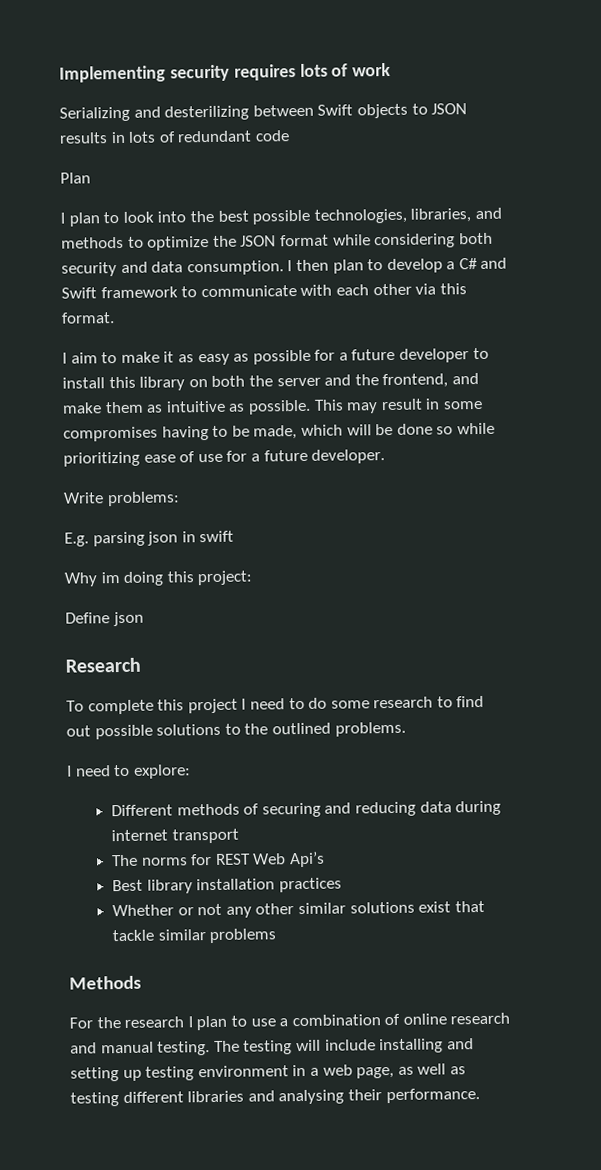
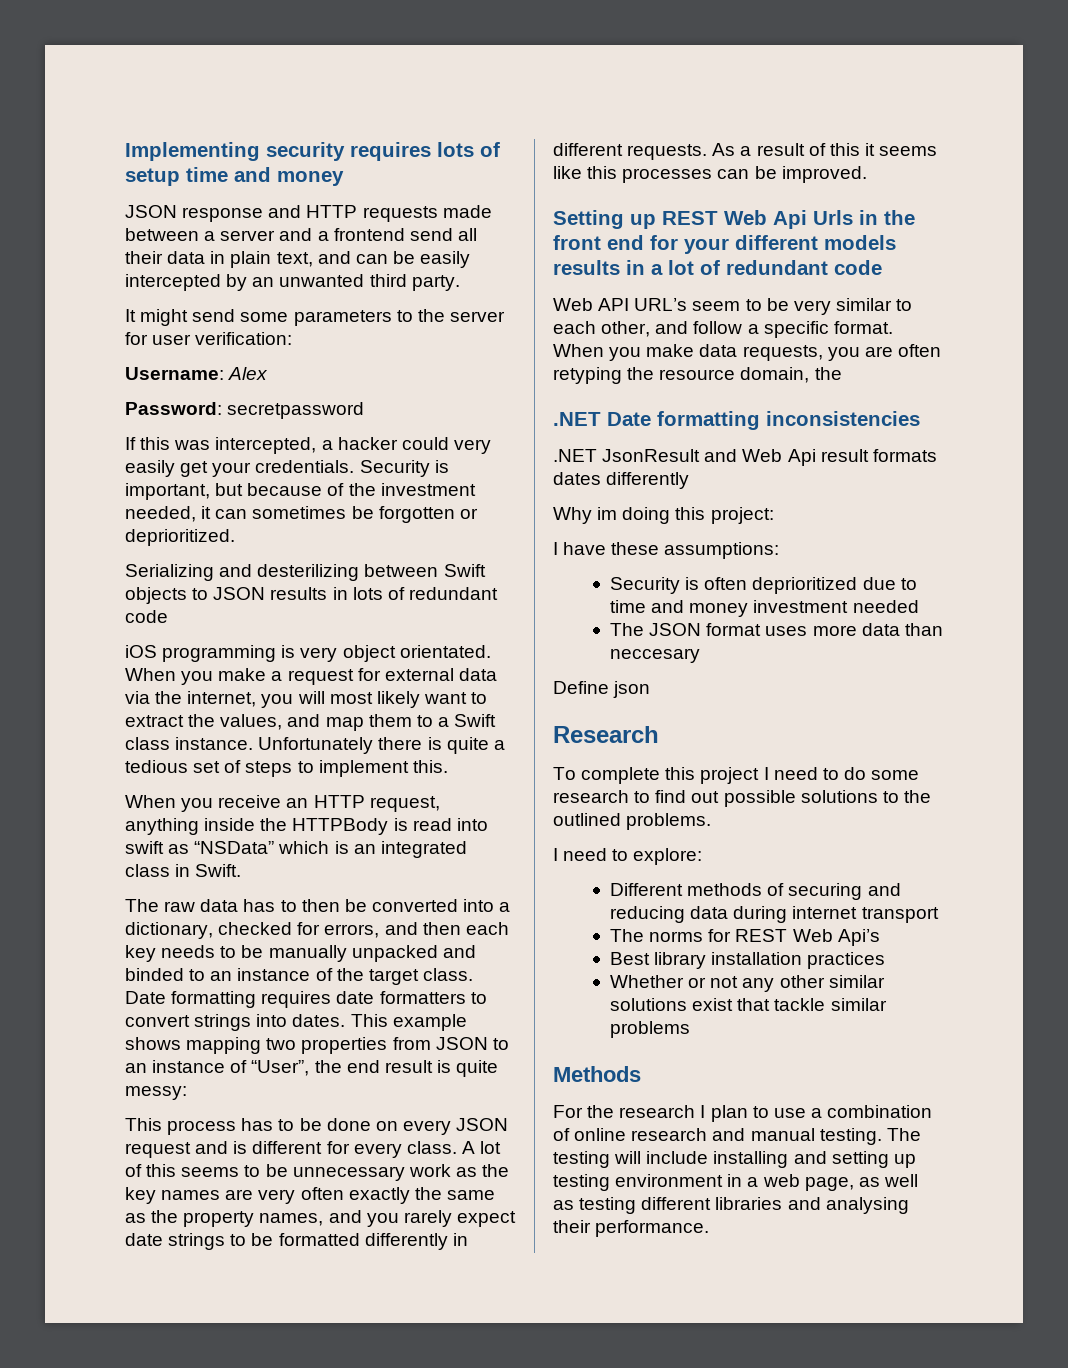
[352,62,392,77] work -> [125,167,344,186] [125,205,492,222] [125,228,477,241] [125,251,471,268] [125,274,460,291] [125,309,505,326] [125,332,293,345] [125,367,269,380] [125,402,365,419] [125,437,491,454] [125,460,449,477] [125,483,476,500] [125,506,478,523] [125,529,235,546] setup time and money // JSON response and HTTP requests made between a server and a frontend send all their data in plain text, and can be easily intercepted by an unwanted third party. // It might send some parameters to the server for user verification: // Username: Alex // Password: secretpassword // If this was intercepted, a hacker could very easily get your credentials. Security is important, but because of the investment needed, it can sometimes be forgotten or deprioritized.
[60,172,91,184] [60,207,502,227] [61,232,493,251] [61,257,508,277] [61,283,467,299] [61,312,115,324] [62,347,489,366] [62,372,479,391] [62,398,483,415] [63,422,495,442] [63,449,386,467] [63,491,180,507] [64,530,235,547] Plan // I plan to look into the best possible technologies, libraries, and methods to optimize the JSON format while considering both security and data consumption. I then plan to develop a C# and Swift framework to communicate with each other via this format. // I aim to make it as easy as possible for a future developer to install this library on both the server and the frontend, and make them as intuitive as possible. This may result in some compromises having to be made, which will be done so while prioritizing ease of use for a future developer. // Write problems: // E.g. parsing json in swift -> [125,645,491,662] [125,668,497,685] [125,691,488,708] [125,714,497,731] [125,737,505,754] [125,760,448,777] [125,795,440,812] [125,818,488,835] [125,841,467,858] [125,864,242,877] [125,899,511,912] [125,922,509,939] [125,945,476,962] [125,968,473,985] [125,991,487,1008] [125,1014,467,1031] [125,1037,509,1054] [125,1060,499,1077] [125,1086,187,1100] [125,1118,509,1135] [125,1141,502,1158] [125,1164,510,1181] [125,1187,495,1204] [125,1210,516,1227] [125,1233,468,1250] [553,143,938,160] [553,166,867,183] [553,210,915,229] [553,235,896,254] [553,260,882,275] [553,298,913,315] [553,321,893,338] [553,344,941,361] [553,367,842,384] [553,411,920,430] [553,449,937,466] [553,472,690,489] iOS programming is very object orientated. When you make a request for external data via the internet, you will most likely want to extract the values, and map them to a Swift class instance. Unfortunately there is quite a tedious set of steps to implement this. // When you receive an HTTP request, anything inside the HTTPBody is read into swift as “NSData” which is an integrated class in Swift. // The raw data has to then be converted into a dictionary, checked for errors, and then each key needs to be manually unpacked and binded to an instance of the target class. Date formatting requires date formatters to convert strings into dates. This example shows mapping two properties from JSON to an instance of “User”, the end result is quite messy: // This process has to be done on every JSON request and is different for every class. A lot of this seems to be unnecessary work as the key names are very often exactly the same as the property names, and you rarely expect date strings to be formatted differently in different requests. As a result of this it seems like this processes can be improved. // Setting up REST Web Api Urls in the front end for your different models results in a lot of redundant code // Web API URL’s seem to be very similar to each other, and follow a specific format. When you make data requests, you are often retyping the resource domain, the // .NET Date formatting inconsistencies // .NET JsonResult and Web Api result formats dates differently
(253, 578) none -> [553,542,780,559] [610,577,917,594] [610,600,919,617] [610,623,943,636] [610,648,701,663] // I have these assumptions: // Security is often deprioritized due to time and money investment needed // The JSON format uses more data than neccesary

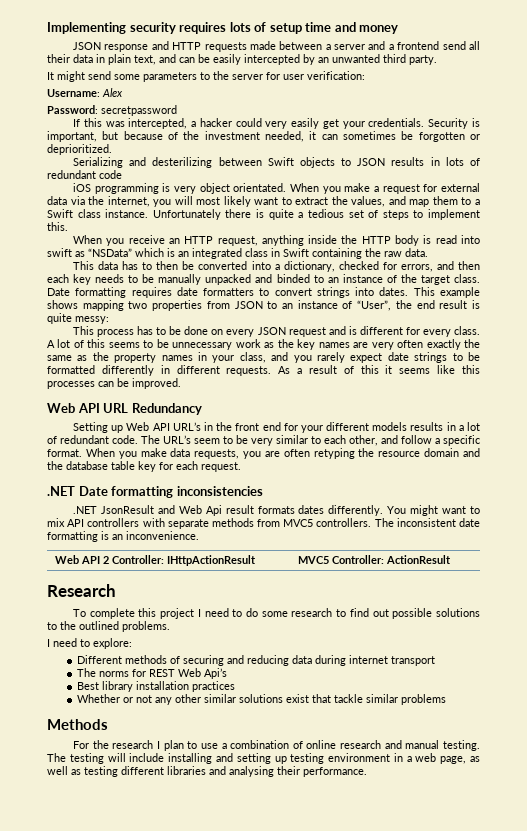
[292,818,389,835] HTTPBody -> [361,235,420,246] HTTP body
[195,864,242,877] [125,899,196,912] Swift. // The raw -> [283,248,428,259] [73,261,95,270] Swift containing the raw data. // This
[259,1213,324,1226] names, -> [161,352,266,363] names in your class,
[553,210,853,229] Setting up REST Web Api Urls -> [47,403,202,415] [73,422,201,433] Web API URL Redundancy // Setting up Web API URL’s
[834,260,882,275] [553,298,630,311] code // Web API -> [112,435,160,444] code. The
[740,367,842,383] domain, the -> [424,448,481,457] [47,461,241,472] domain and the database table key for each request.
[606,472,690,489] [553,507,774,524] [553,542,780,559] [610,577,917,594] [610,600,919,617] [610,623,943,636] [610,648,701,663] [553,681,651,698] differently // Why im doing this project: // I have these assumptions: // Security is often deprioritized due to time and money investment needed // The JSON format uses more data than neccesary // Define json -> [328,505,481,516] [47,518,481,529] [47,531,199,542] [55,555,257,566] [298,555,452,564] differently. You might want to mix API controllers with separate methods from MVC5 controllers. The inconsistent date formatting is an inconvenience. // Web API 2 Controller: IHttpActionResult | MVC5 Controller: ActionResult

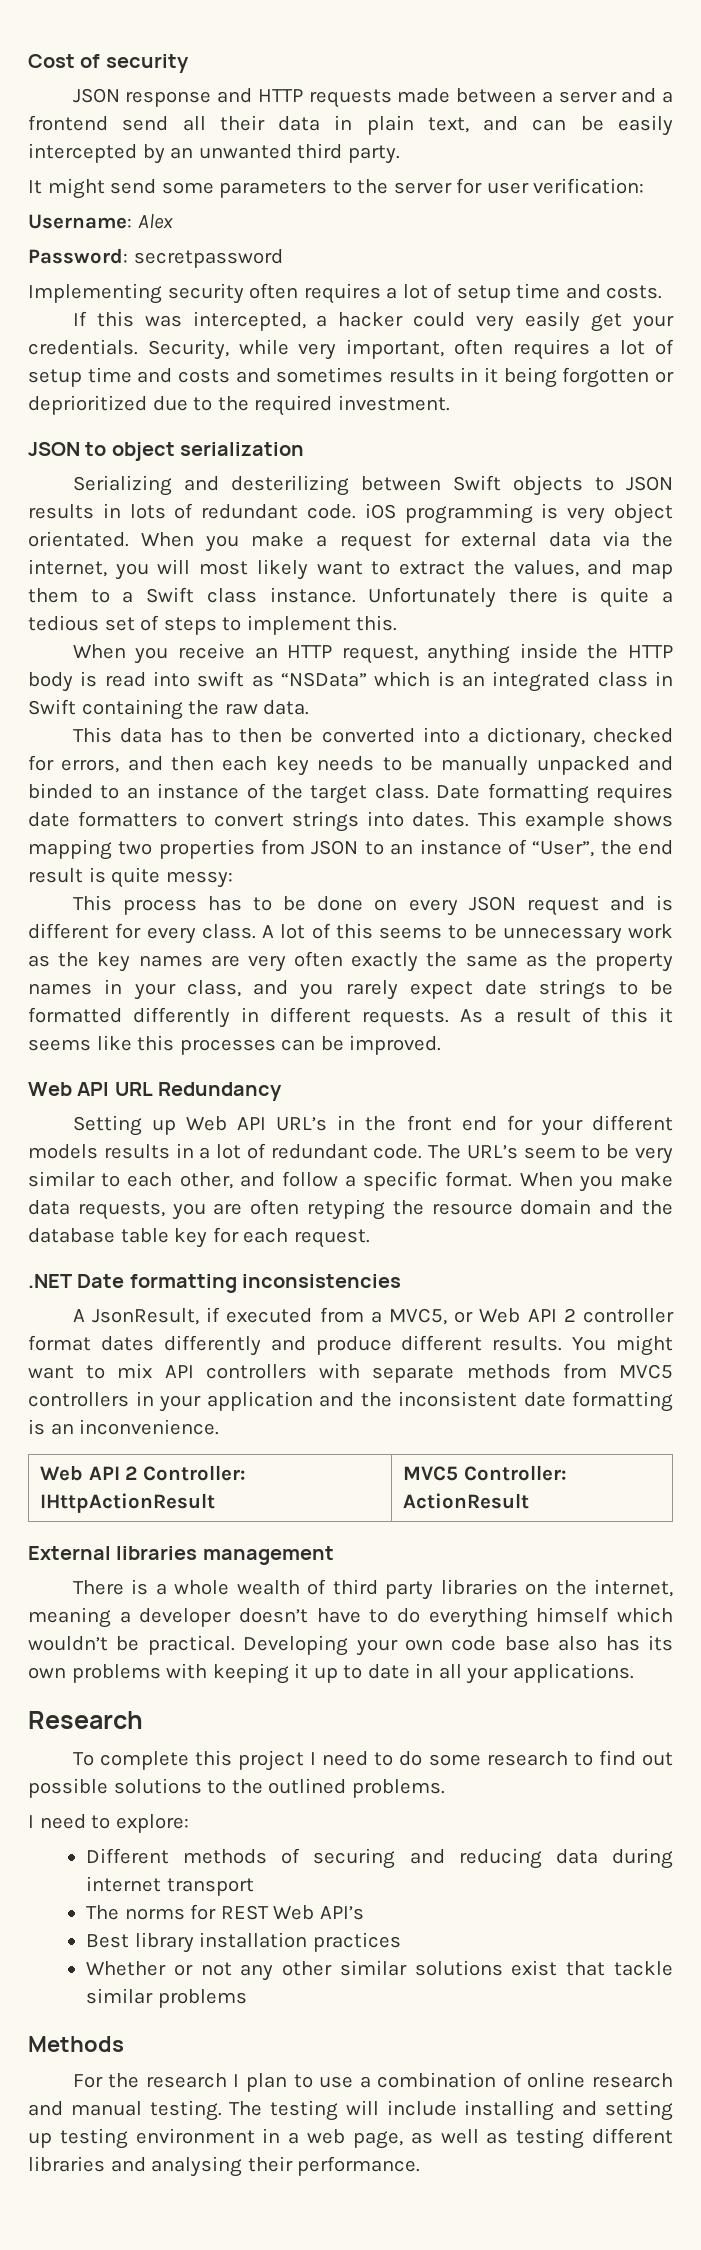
[47,22,399,34] Implementing security requires lots of setup time and money -> [28,54,189,73] Cost of security
(177, 110) none -> [28,283,663,304] // Implementing security often requires a lot of setup time and costs.
[428,118,480,129] [47,131,480,142] [47,144,112,155] Security is important, but because of the investment needed, it can sometimes be forgotten or deprioritized. -> [147,339,675,360] [28,367,674,388] [28,395,450,416] [28,442,305,461] Security, while very important, often requires a lot of setup time and costs and sometimes results in it being forgotten or deprioritized due to the required investment. // JSON to object serialization
[99,170,122,179] code // -> [307,504,356,519] code.
[73,505,384,516] .NET JsonResult and Web Api result formats dates differently. -> [72,1307,674,1325] [28,1335,563,1356] A JsonResult, if executed from a MVC5, or Web API 2 controller format dates differently and produce different results.
[316,518,394,527] controllers. The -> [28,1391,392,1412] controllers in your application and the
(452, 559) none -> [28,1546,334,1565] [72,1579,673,1600] [28,1607,674,1628] [28,1635,673,1656] [28,1663,634,1684] // External libraries management // There is a whole wealth of third party libraries on the internet, meaning a developer doesn’t have to do everything himself which wouldn’t be practical. Developing your own code base also has its own problems with keeping it up to date in all your applications.
[203,668,227,679] Api’s -> [319,1906,364,1920] API’s

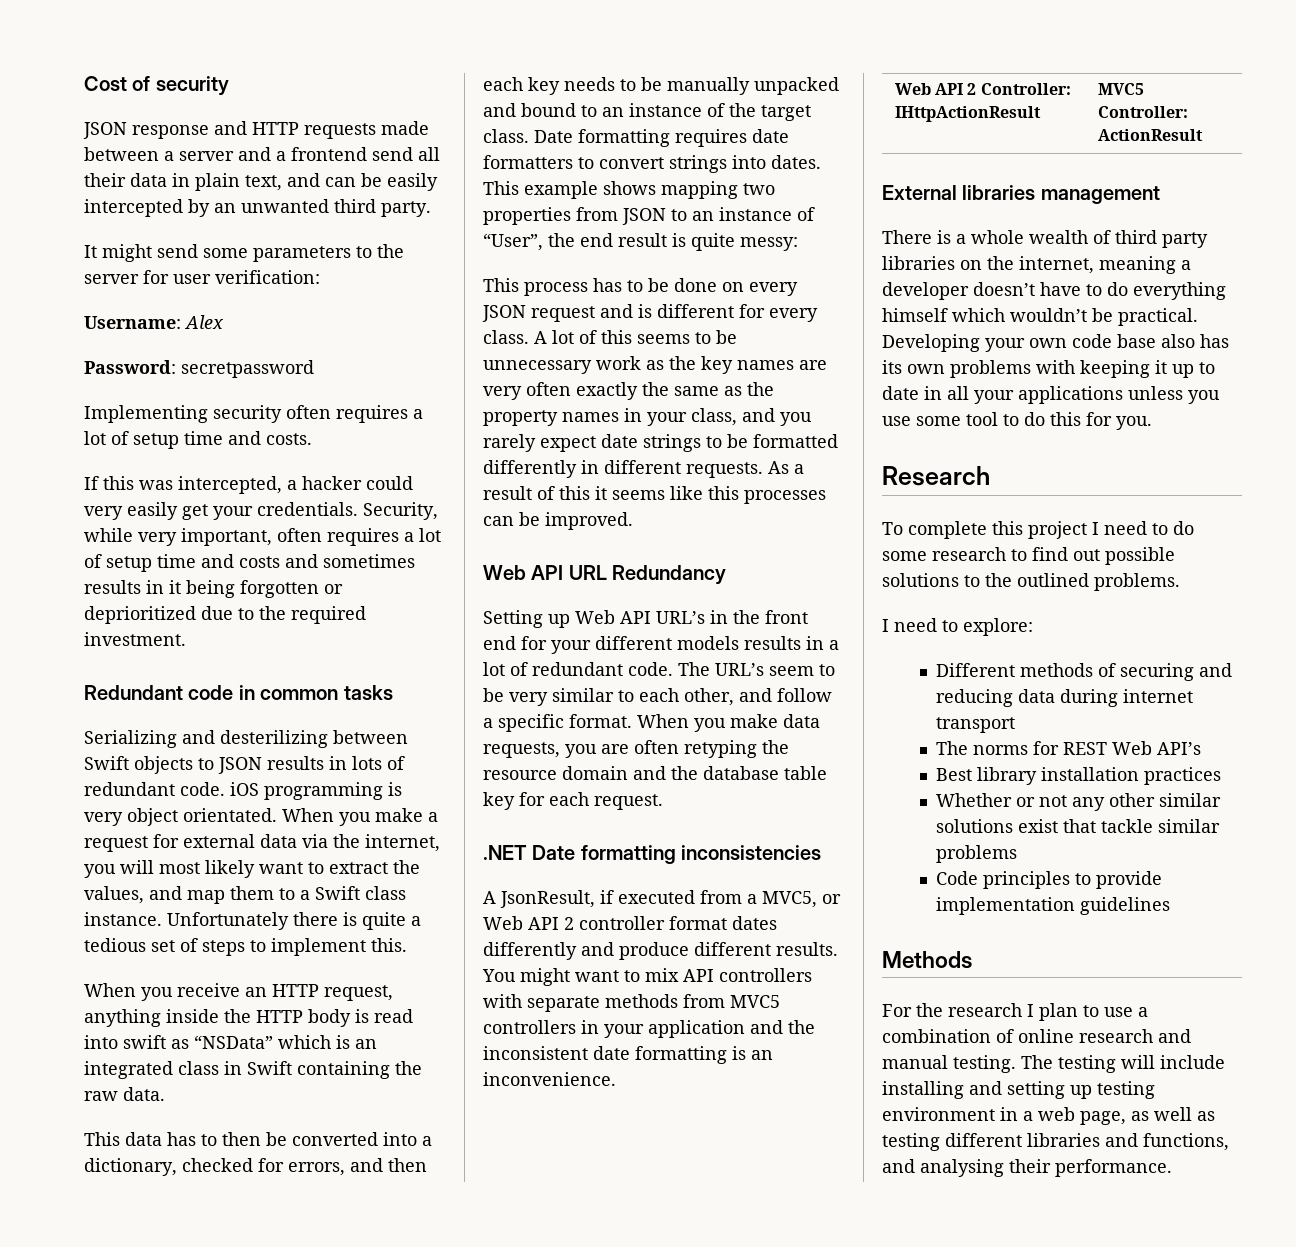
[28,442,305,461] JSON to object serialization -> [84,685,393,700] Redundant code in common tasks
[28,783,93,799] binded -> [521,103,576,117] bound
[512,1663,634,1683] applications. -> [1018,386,1220,404] [882,412,1152,430] applications unless you use some tool to do this for you.
(247, 1998) none -> [936,871,1163,889] [936,897,1171,915] // Code principles to provide implementation guidelines
(146, 2164) none -> [1143,1133,1229,1151] [882,1159,915,1173] functions, and

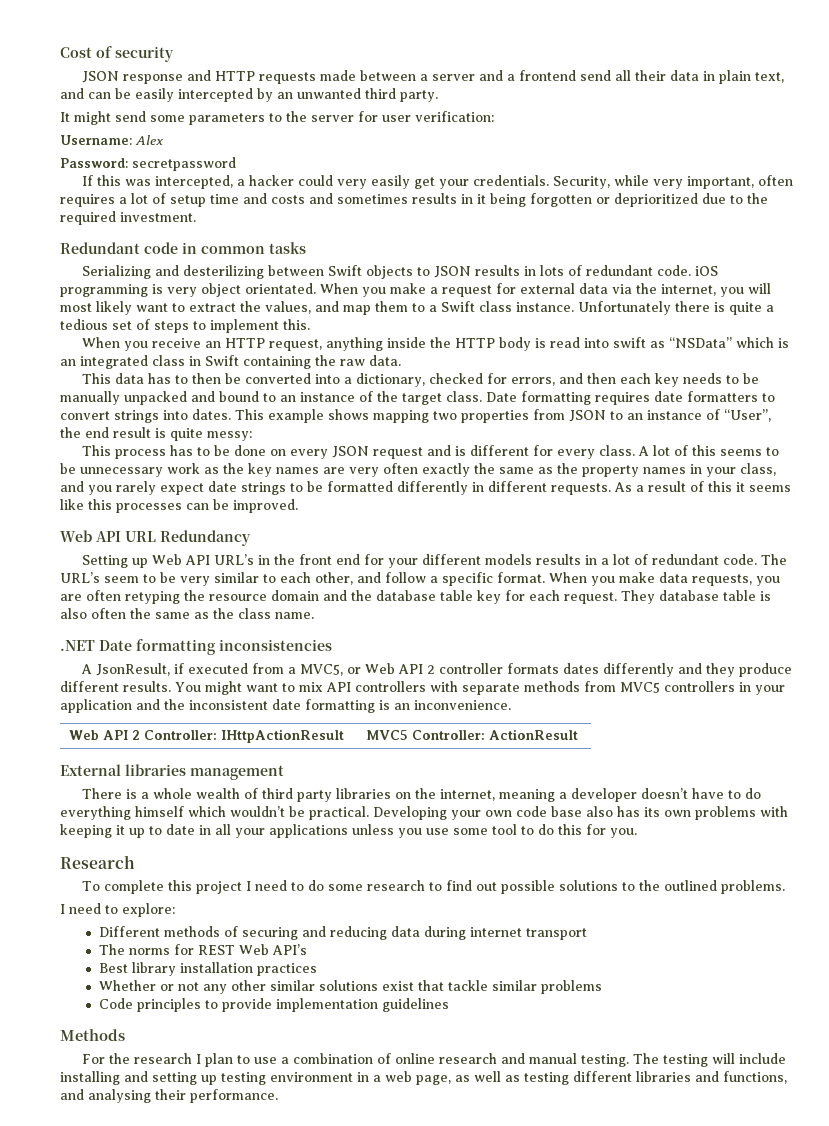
[84,405,423,423] [84,431,312,449] // Implementing security often requires a lot of setup time and costs. -> (236, 164) none
(663, 802) none -> [621,590,771,604] [60,608,314,619] They database table is also often the same as the class name.
[669,916,727,930] format -> [507,663,560,674] formats
(614, 949) none -> [706,663,736,677] they

